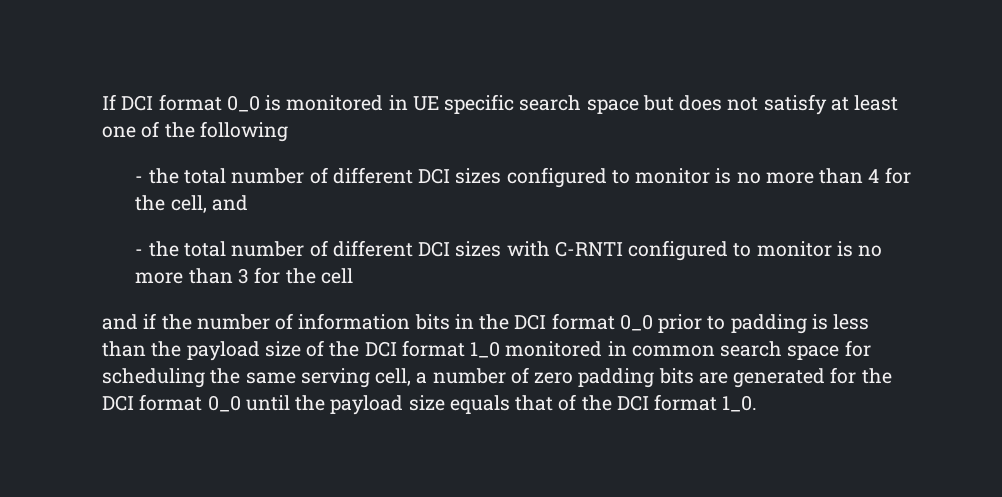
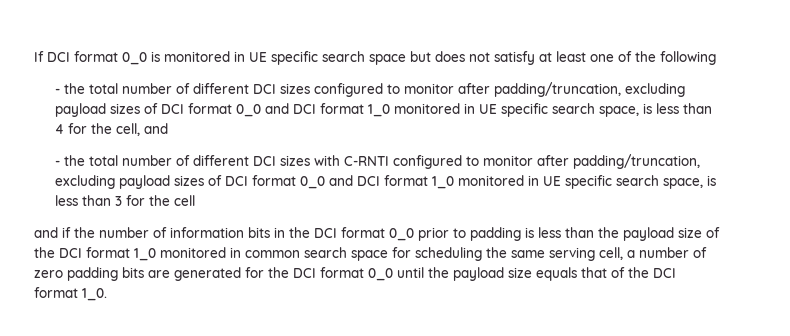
[715,168,814,184] is no more -> [457,82,685,97] [54,103,679,117] after padding/truncation, excluding payload sizes of DCI format 0_0 and DCI format 1_0 monitored in UE specific search space, is less
[836,241,883,257] [135,272,184,284] is no more -> [536,154,700,169] [54,175,716,189] [54,195,78,206] after padding/truncation, excluding payload sizes of DCI format 0_0 and DCI format 1_0 monitored in UE specific search space, is less

